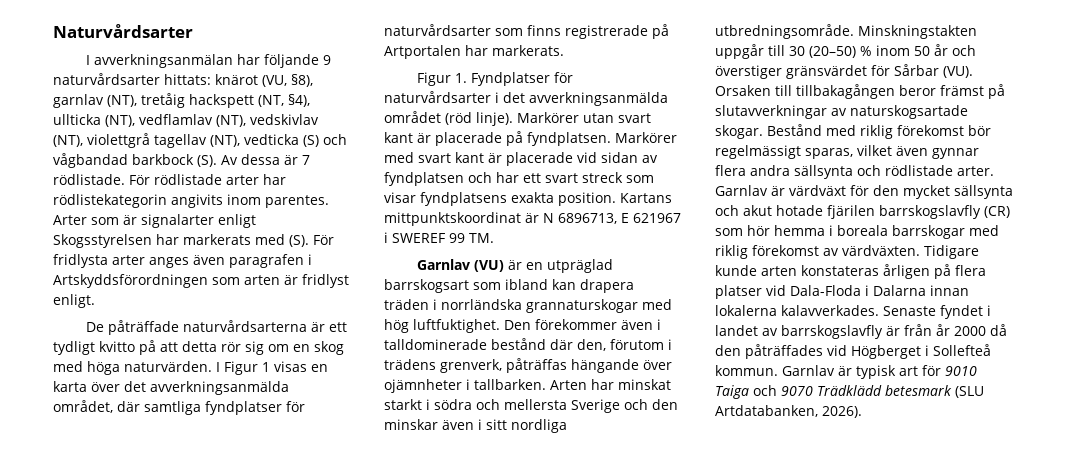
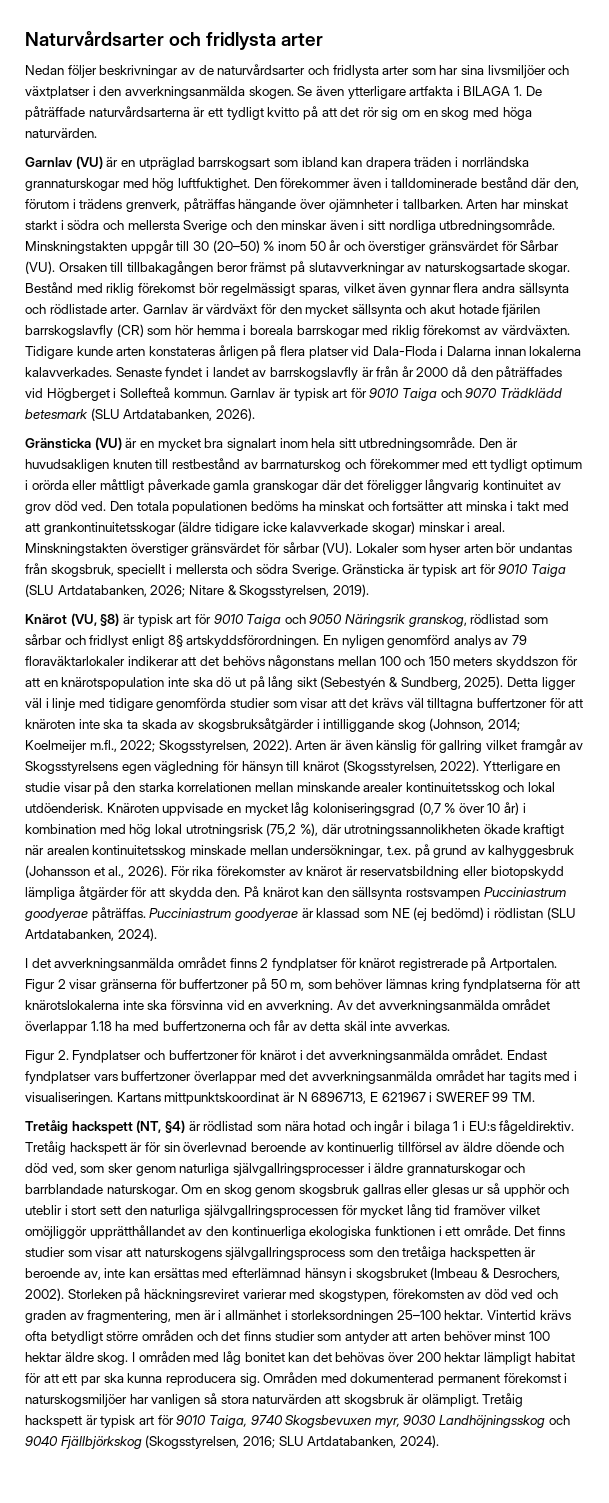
[86,54,332,68] [53,73,313,87] [53,93,310,108] [53,114,319,127] [53,133,347,148] [53,153,310,168] [53,174,286,185] [53,194,329,208] [53,214,256,228] [53,234,334,248] [53,254,312,268] [53,274,349,288] [53,294,95,308] // I avverkningsanmälan har följande 9 naturvårdsarter hittats: knärot (VU, §8), garnlav (NT), tretåig hackspett (NT, §4), ullticka (NT), vedflamlav (NT), vedskivlav (NT), violettgrå tagellav (NT), vedticka (S) och vågbandad barkbock (S). Av dessa är 7 rödlistade. För rödlistade arter har rödlistekategorin angivits inom parentes. Arter som är signalarter enligt Skogsstyrelsen har markerats med (S). För fridlysta arter anges även paragrafen i Artskyddsförordningen som arten är fridlyst enligt. // -> [169,32,324,50] [25,64,570,78] [25,86,523,99] och fridlysta arter // Nedan följer beskrivningar av de naturvårdsarter och fridlysta arter som har sina livsmiljöer och växtplatser i den avverkningsanmälda skogen. Se även ytterligare artfakta i BILAGA 1.
[182,341,217,352] detta -> [340,107,360,117] det
[216,361,328,375] [53,381,289,395] [53,400,305,415] [384,24,669,39] [384,45,564,59] [417,72,574,86] [384,91,668,106] [384,111,651,126] [384,131,677,146] [384,152,658,166] [384,172,654,186] [384,192,672,206] [384,212,681,226] [384,232,494,243] I Figur 1 visas en karta över det avverkningsanmälda området, där samtliga fyndplatser för naturvårdsarter som finns registrerade på Artportalen har markerats. // Figur 1. Fyndplatser för naturvårdsarter i det avverkningsanmälda området (röd linje). Markörer utan svart kant är placerade på fyndplatsen. Markörer med svart kant är placerade vid sidan av fyndplatsen och har ett svart streck som visar fyndplatsens exakta position. Kartans mittpunktskoordinat är N 6896713, E 621967 i SWEREF 99 TM. -> (97, 133) none
(862, 412) none -> [25,437,518,451] [25,458,583,472] [25,479,561,493] [25,501,569,514] [25,521,505,535] [25,542,573,556] [25,563,567,577] [25,584,369,598] [25,613,549,627] [25,634,528,648] [25,655,578,669] [25,676,576,690] [25,698,584,711] [25,718,521,732] [25,739,584,753] [25,760,561,774] [25,781,556,795] [25,802,526,816] [25,823,565,837] [25,844,575,858] [25,865,564,879] [25,886,566,900] [25,907,576,921] [25,928,157,941] [25,957,558,971] [25,978,580,992] [25,999,551,1013] [25,1020,451,1034] [25,1049,548,1063] [25,1070,578,1084] [25,1092,536,1105] [25,1120,575,1134] [25,1141,565,1155] [25,1163,526,1176] [25,1183,570,1197] [25,1204,540,1218] [25,1225,566,1239] [25,1246,537,1260] [25,1267,560,1281] [25,1288,559,1302] [25,1310,571,1323] [25,1330,551,1344] [25,1351,575,1365] [25,1372,568,1386] [25,1393,524,1407] [25,1415,570,1428] [25,1435,439,1449] // Gränsticka (VU) är en mycket bra signalart inom hela sitt utbredningsområde. Den är huvudsakligen knuten till restbestånd av barrnaturskog och förekommer med ett tydligt optimum i orörda eller måttligt påverkade gamla granskogar där det föreligger långvarig kontinuitet av grov död ved. Den totala populationen bedöms ha minskat och fortsätter att minska i takt med att grankontinuitetsskogar (äldre tidigare icke kalavverkade skogar) minskar i areal. Minskningstakten överstiger gränsvärdet för sårbar (VU). Lokaler som hyser arten bör undantas från skogsbruk, speciellt i mellersta och södra Sverige. Gränsticka är typisk art för 9010 Taiga (SLU Artdatabanken, 2026; Nitare & Skogsstyrelsen, 2019). // Knärot (VU, §8) är typisk art för 9010 Taiga och 9050 Näringsrik granskog, rödlistad som sårbar och fridlyst enligt 8§ artskyddsförordningen. En nyligen genomförd analys av 79 floraväktarlokaler indikerar att det behövs någonstans mellan 100 och 150 meters skyddszon för att en knärotspopulation inte ska dö ut på lång sikt (Sebestyén & Sundberg, 2025). Detta ligger väl i linje med tidigare genomförda studier som visar att det krävs väl tilltagna buffertzoner för att knäroten inte ska ta skada av skogsbruksåtgärder i intilliggande skog (Johnson, 2014; Koelmeijer m.fl., 2022; Skogsstyrelsen, 2022). Arten är även känslig för gallring vilket framgår av Skogsstyrelsens egen vägledning för hänsyn till knärot (Skogsstyrelsen, 2022). Ytterligare en studie visar på den starka korrelationen mellan minskande arealer kontinuitetsskog och lokal utdöenderisk. Knäroten uppvisade en mycket låg koloniseringsgrad (0,7 % över 10 år) i kombination med hög lokal utrotningsrisk (75,2 %), där utrotningssannolikheten ökade kraftigt när arealen kontinuitetsskog minskade mellan undersökningar, t.ex. på grund av kalhyggesbruk (Johansson et al., 2026). För rika förekomster av knärot är reservatsbildning eller biotopskydd lämpliga åtgärder för att skydda den. På knärot kan den sällsynta rostsvampen Pucciniastrum goodyerae påträffas. Pucciniastrum goodyerae är klassad som NE (ej bedömd) i rödlistan (SLU Artdatabanken, 2024). // I det avverkningsanmälda området finns 2 fyndplatser för knärot registrerade på Artportalen. Figur 2 visar gränserna för buffertzoner på 50 m, som behöver lämnas kring fyndplatserna för att knärotslokalerna inte ska försvinna vid en avverkning. Av det avverkningsanmälda området överlappar 1.18 ha med buffertzonerna och får av detta skäl inte avverkas. // Figur 2. Fyndplatser och buffertzoner för knärot i det avverkningsanmälda området. Endast fyndplatser vars buffertzoner överlappar med det avverkningsanmälda området har tagits med i visualiseringen. Kartans mittpunktskoordinat är N 6896713, E 621967 i SWEREF 99 TM. // Tretåig hackspett (NT, §4) är rödlistad som nära hotad och ingår i bilaga 1 i EU:s fågeldirektiv. Tretåig hackspett är för sin överlevnad beroende av kontinuerlig tillförsel av äldre döende och död ved, som sker genom naturliga självgallringsprocesser i äldre grannaturskogar och barrblandade naturskogar. Om en skog genom skogsbruk gallras eller glesas ur så upphör och uteblir i stort sett den naturliga självgallringsprocessen för mycket lång tid framöver vilket omöjliggör upprätthållandet av den kontinuerliga ekologiska funktionen i ett område. Det finns studier som visar att naturskogens självgallringsprocess som den tretåiga hackspetten är beroende av, inte kan ersättas med efterlämnad hänsyn i skogsbruket (Imbeau & Desrochers, 2002). Storleken på häckningsreviret varierar med skogstypen, förekomsten av död ved och graden av fragmentering, men är i allmänhet i storleksordningen 25–100 hektar. Vintertid krävs ofta betydligt större områden och det finns studier som antyder att arten behöver minst 100 hektar äldre skog. I områden med låg bonitet kan det behövas över 200 hektar lämpligt habitat för att ett par ska kunna reproducera sig. Områden med dokumenterad permanent förekomst i naturskogsmiljöer har vanligen så stora naturvärden att skogsbruk är olämpligt. Tretåig hackspett är typisk art för 9010 Taiga, 9740 Skogsbevuxen myr, 9030 Landhöjningsskog och 9040 Fjällbjörkskog (Skogsstyrelsen, 2016; SLU Artdatabanken, 2024).

